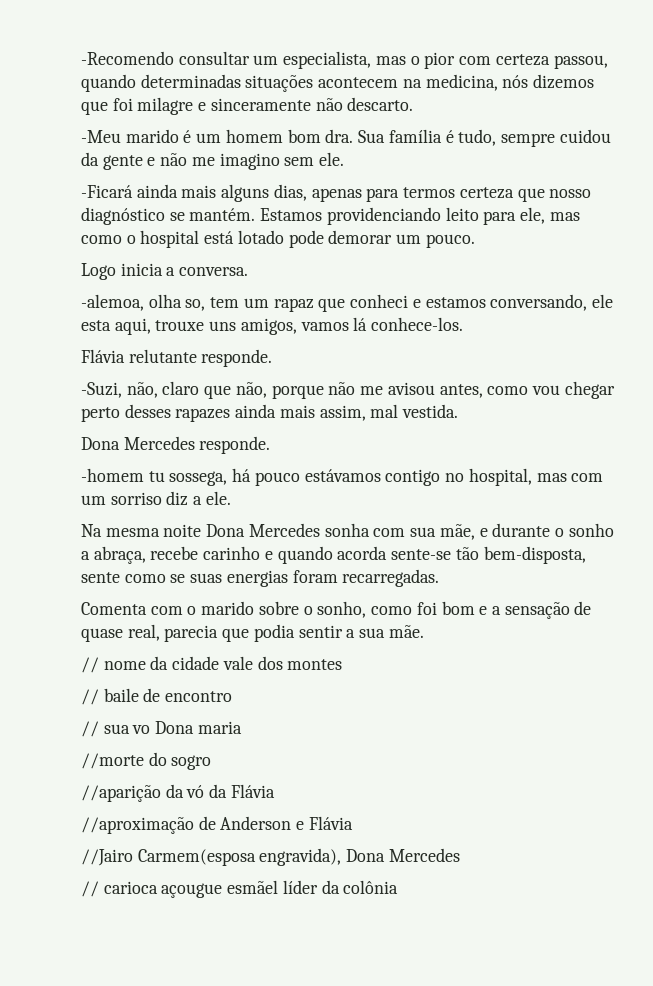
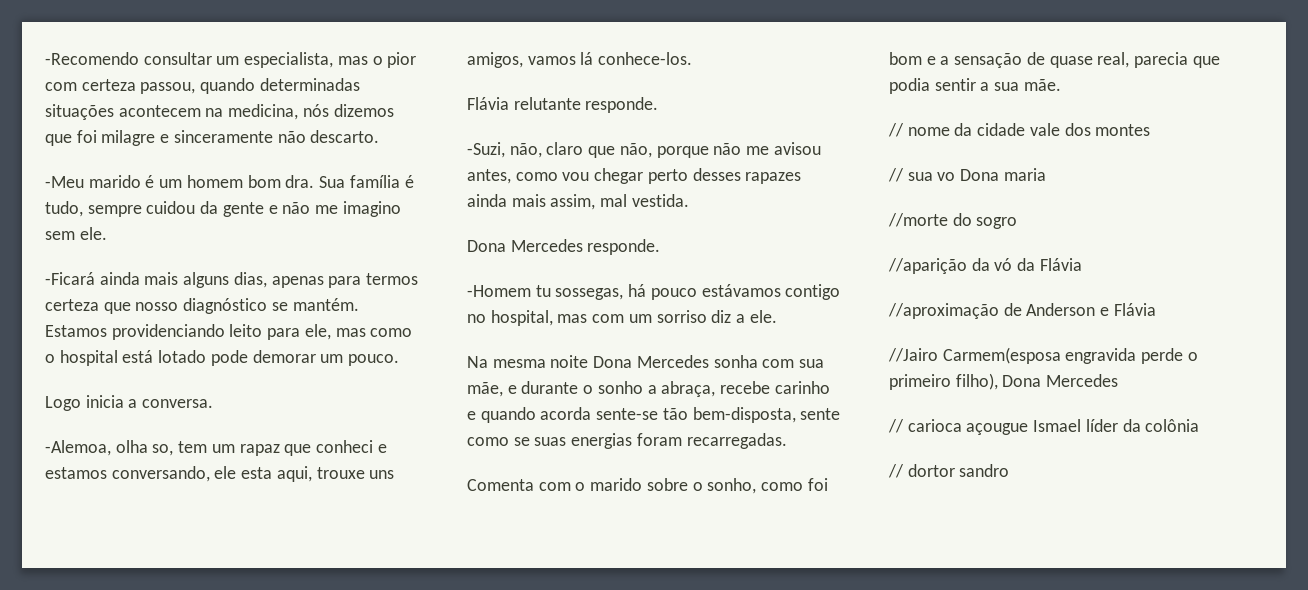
[81,294,144,311] -alemoa, -> [45,440,111,456] -Alemoa,
[81,468,228,486] -homem tu sossega, -> [467,285,624,300] -Homem tu sossegas,
[81,688,233,705] // // baile de encontro -> (1151, 130) none
[259,848,342,866] engravida), -> [1065,348,1198,364] [889,373,998,390] engravida perde o primeiro filho),
[227,880,279,894] esmãel -> [1033,419,1082,432] Ismael
(399, 887) none -> [888,464,1010,478] // // dortor sandro

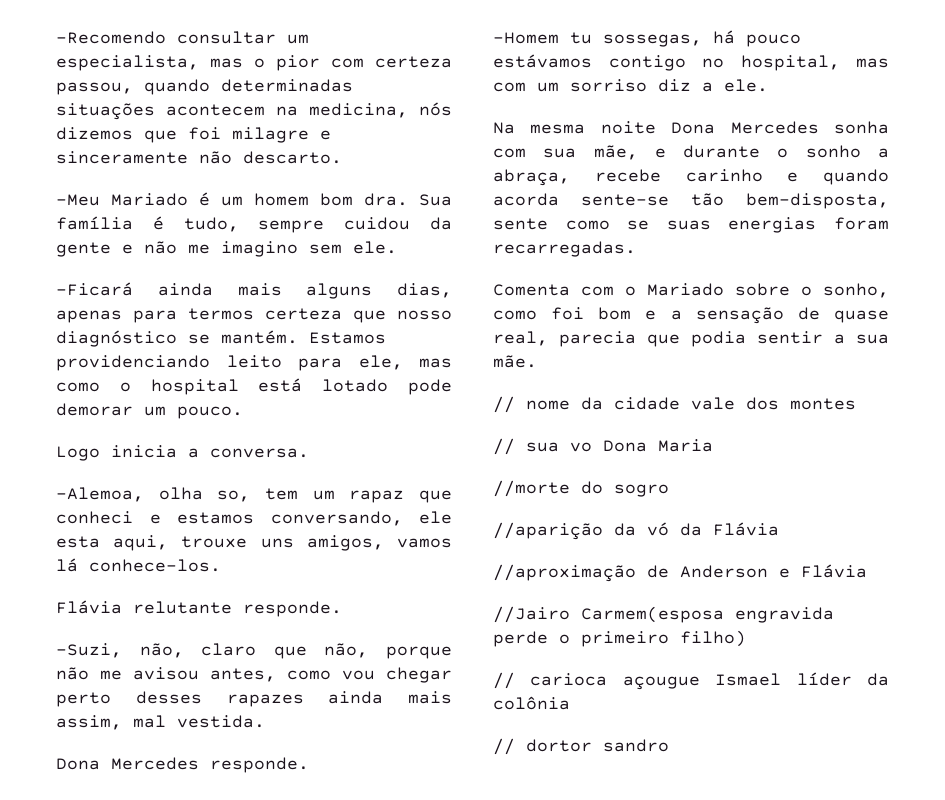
[88,175,141,188] marido -> [111,193,188,206] Mariado
[590,478,643,491] marido -> [647,283,724,296] Mariado
[1003,168,1046,181] maria -> [658,439,713,452] Maria
[955,373,1119,390] filho), Dona Mercedes -> [680,630,746,647] filho)

